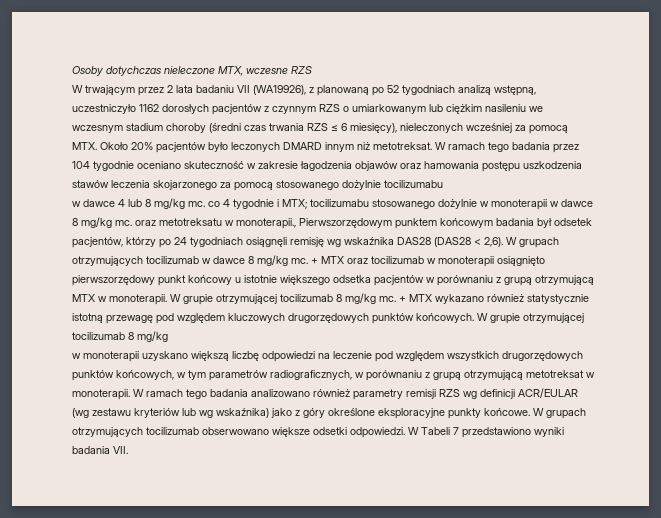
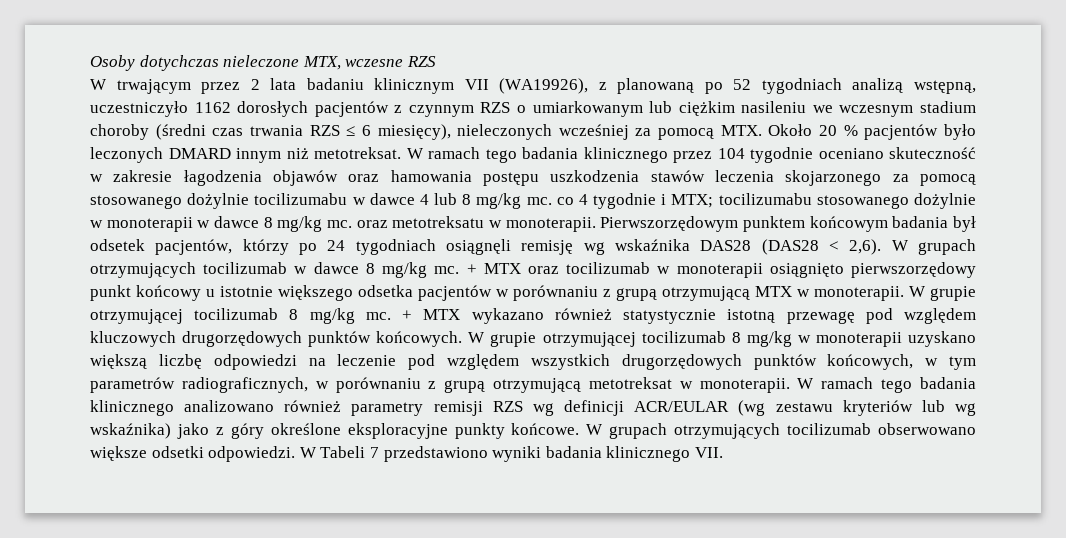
(234, 89) none -> [374,78,455,94] klinicznym
[131,142,153,150] 20% -> [819,125,858,136] 20 %
(550, 146) none -> [583,147,668,163] klinicznego
(443, 184) // -> (348, 199) none
[236,218,296,229] monoterapii., -> [505,217,596,232] monoterapii.
(168, 336) // -> (792, 339) none
(248, 393) none -> [90,400,174,416] klinicznego
(110, 450) none -> [606,446,691,462] klinicznego

